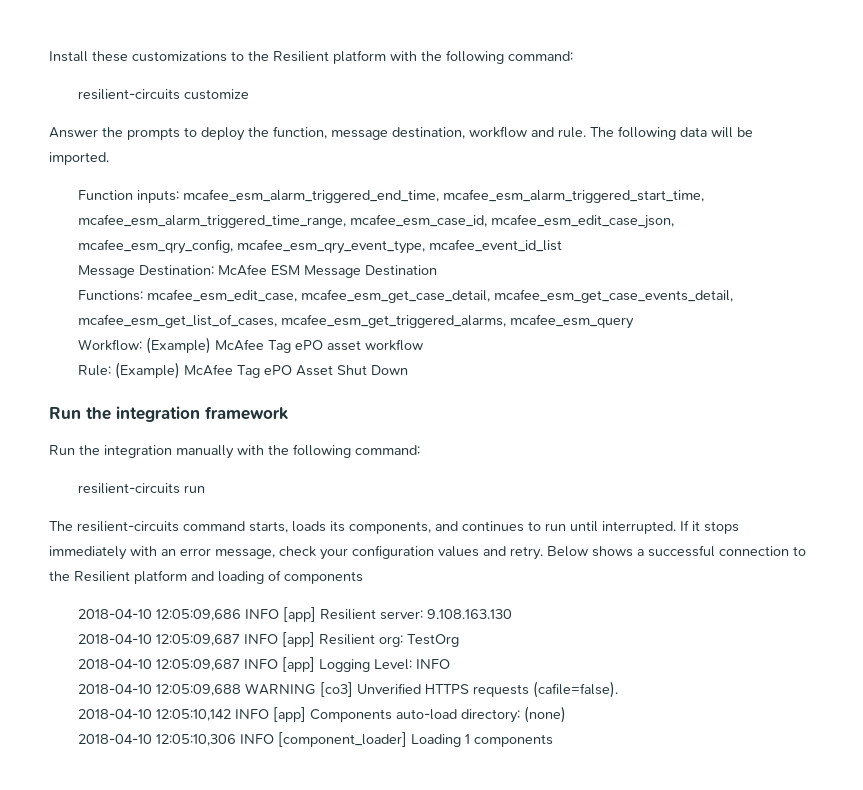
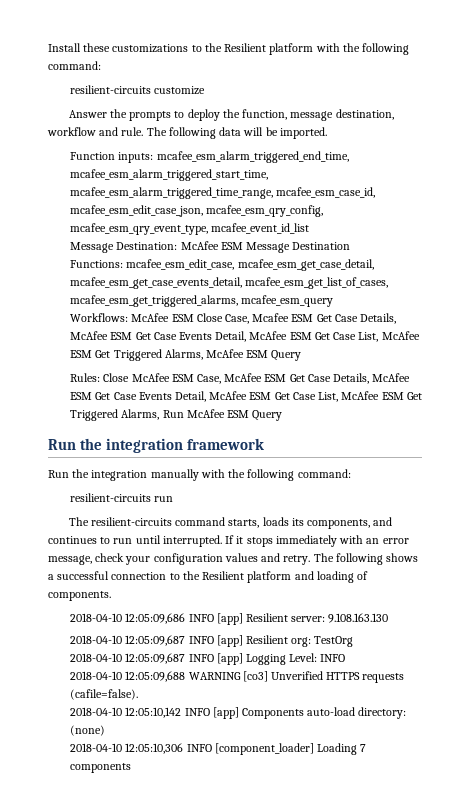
[77,337,423,354] [77,362,408,379] Workflow: (Example) McAfee Tag ePO asset workflow // Rule: (Example) McAfee Tag ePO Asset Shut Down -> [70,313,397,324] [70,331,420,342] [70,349,302,361] [70,373,411,384] [70,391,422,402] [70,409,283,421] Workflows: McAfee ESM Close Case, Mcafee ESM Get Case Details, McAfee ESM Get Case Events Detail, McAfee ESM Get Case List, McAfee ESM Get Triggered Alarms, McAfee ESM Query // Rules: Close McAfee ESM Case, McAfee ESM Get Case Details, McAfee ESM Get Case Events Detail, McAfee ESM Get Case List, McAfee ESM Get Triggered Alarms, Run McAfee ESM Query
[547,546,588,557] Below -> [313,553,383,565] The following
[284,571,363,584] components -> [48,591,111,601] components.
[464,734,470,744] 1 -> [360,744,367,752] 7

